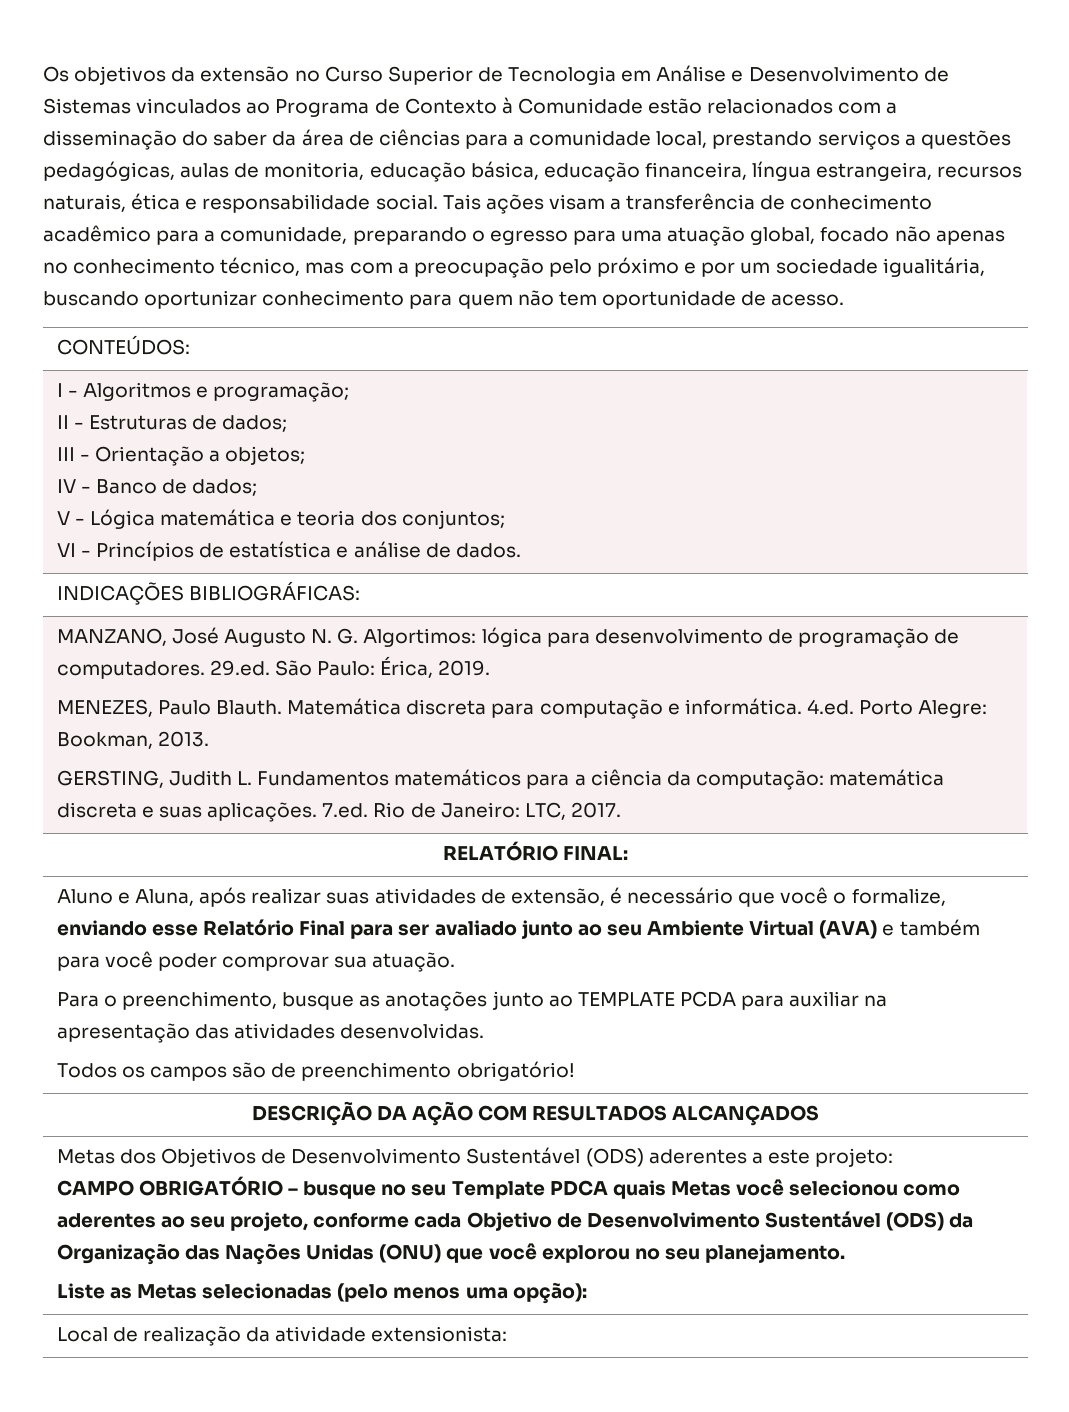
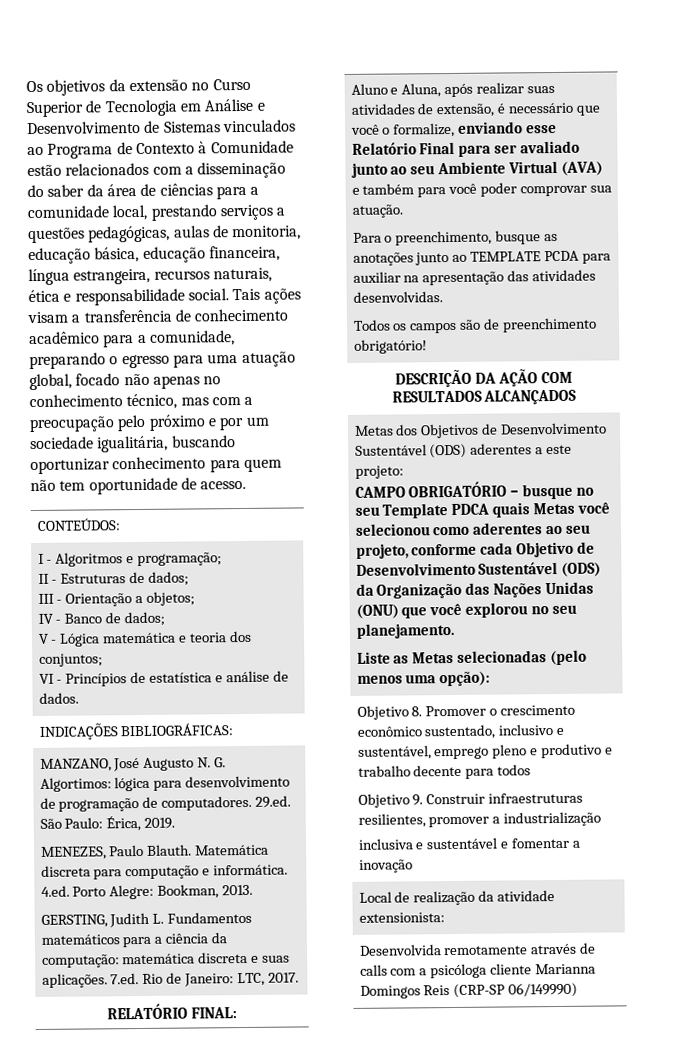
(587, 1293) none -> [356,704,576,720] [356,724,565,740] [357,743,614,760] [357,764,532,779] [357,792,584,808] [357,811,602,828] [357,837,582,850] [358,859,413,873] // Objetivo 8. Promover o crescimento econômico sustentado, inclusivo e sustentável, emprego pleno e produtivo e trabalho decente para todos // Objetivo 9. Construir infraestruturas resilientes, promover a industrialização // inclusiva e sustentável e fomentar a inovação
(508, 1334) none -> [358,942,597,956] [359,963,597,979] [359,982,579,999] // Desenvolvida remotamente através de calls com a psicóloga cliente Marianna Domingos Reis (CRP-SP 06/149990)

